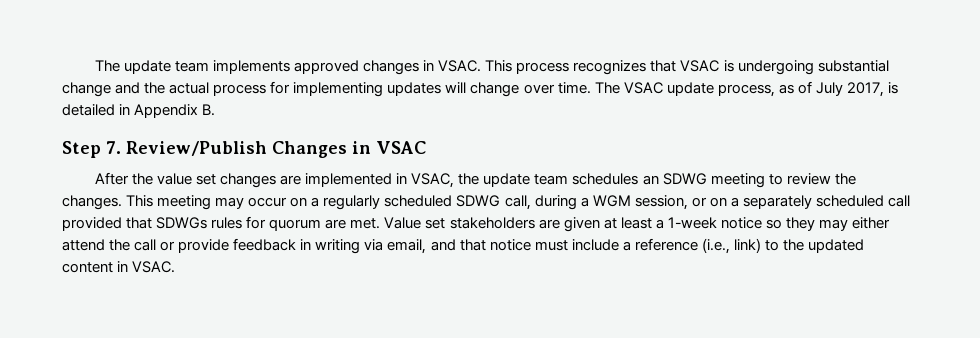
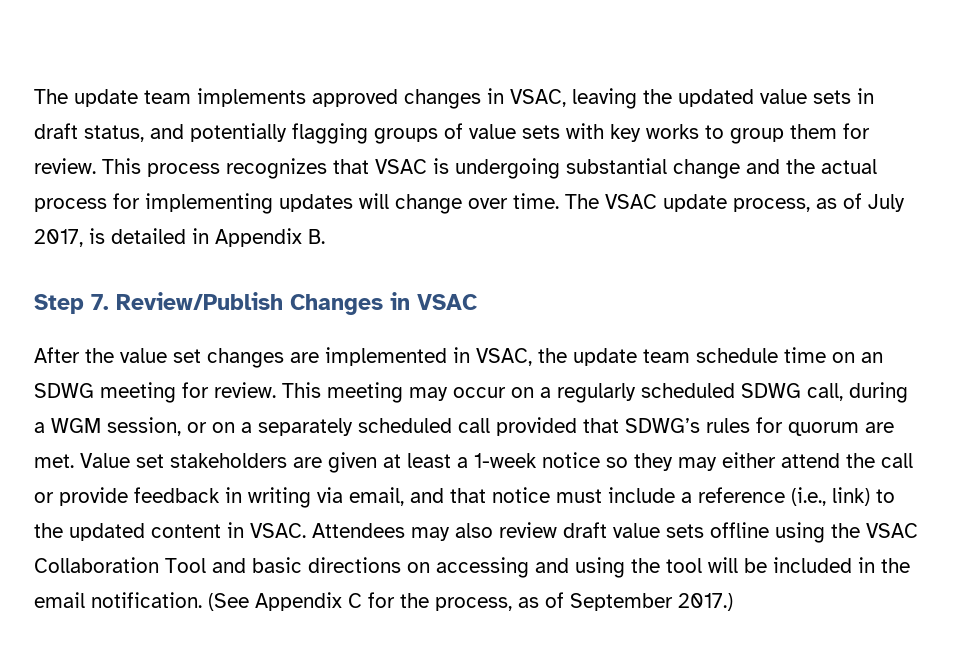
[438,60,482,72] VSAC. -> [510,88,874,109] [34,123,870,144] [34,158,96,174] VSAC, leaving the updated value sets in draft status, and potentially flagging groups of value sets with key works to group them for review.
[572,173,856,188] [62,195,122,210] schedules an SDWG meeting to review the changes. -> [696,347,883,363] [34,382,276,403] schedule time on an SDWG meeting for review.
[156,217,208,229] SDWGs -> [625,418,700,433] SDWG’s
(176, 267) none -> [312,522,918,543] [34,557,910,578] [34,592,733,611] Attendees may also review draft value sets offline using the VSAC Collaboration Tool and basic directions on accessing and using the tool will be included in the email notification. (See Appendix C for the process, as of September 2017.)

